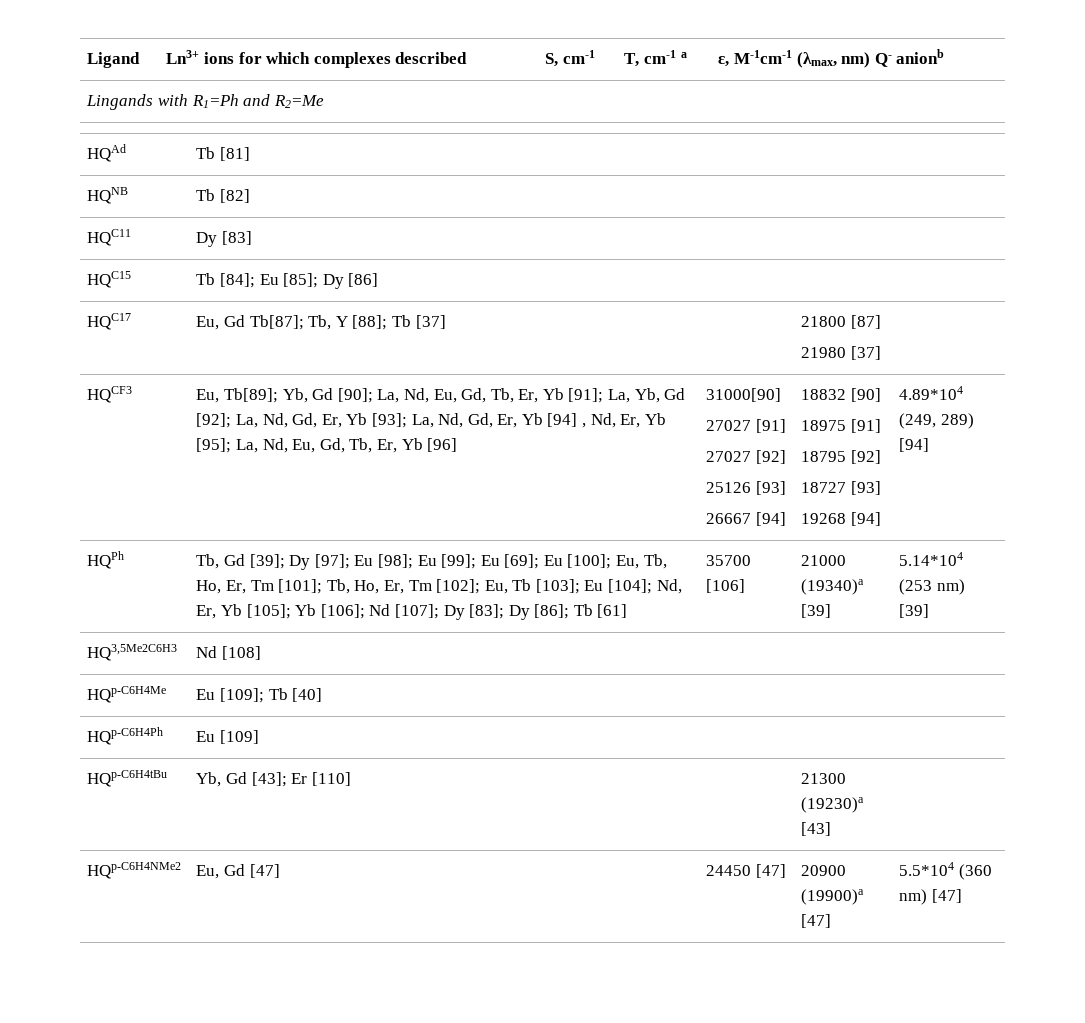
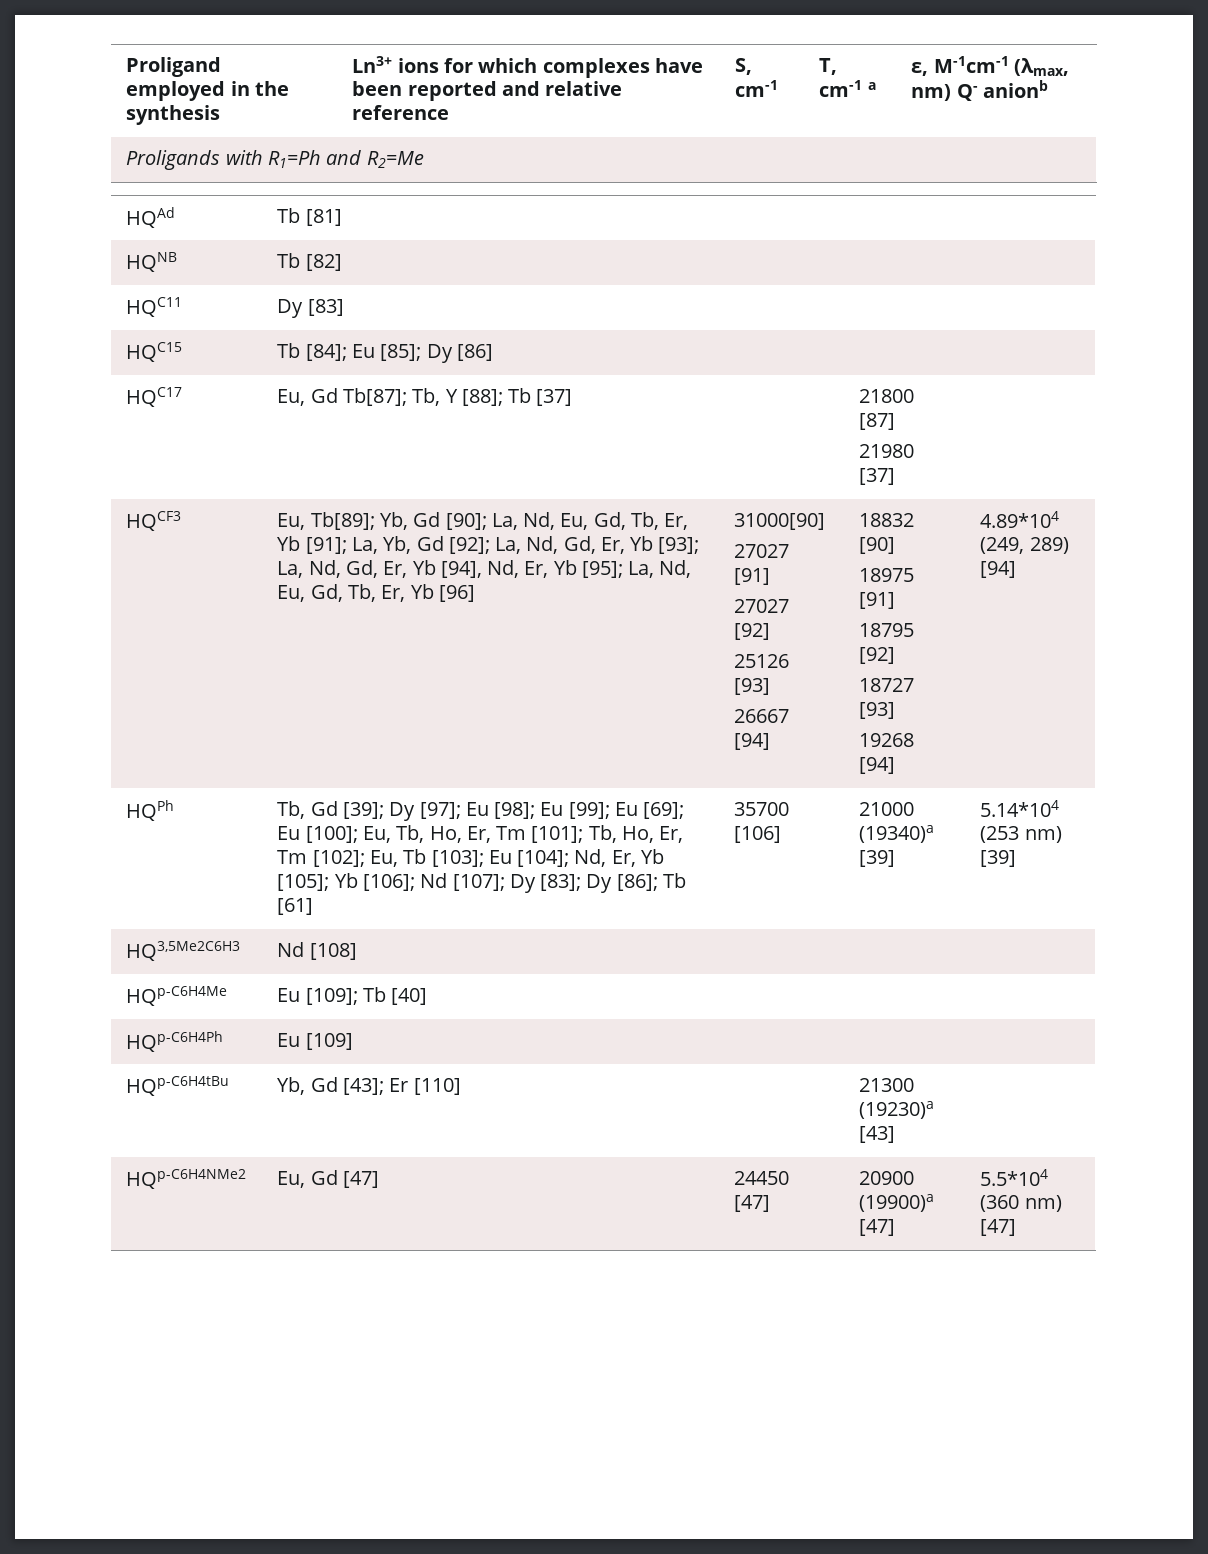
[87,52,141,68] Ligand -> [126,57,222,77] [126,81,290,101] [126,105,221,125] Proligand employed in the synthesis
[395,52,468,64] described -> [654,58,703,73] [352,81,623,101] [352,105,450,120] have been reported and relative reference
[86,94,154,110] Lingands -> [126,150,221,170] Proligands
[547,413,587,428] [94] , -> [440,561,482,578] [94],

